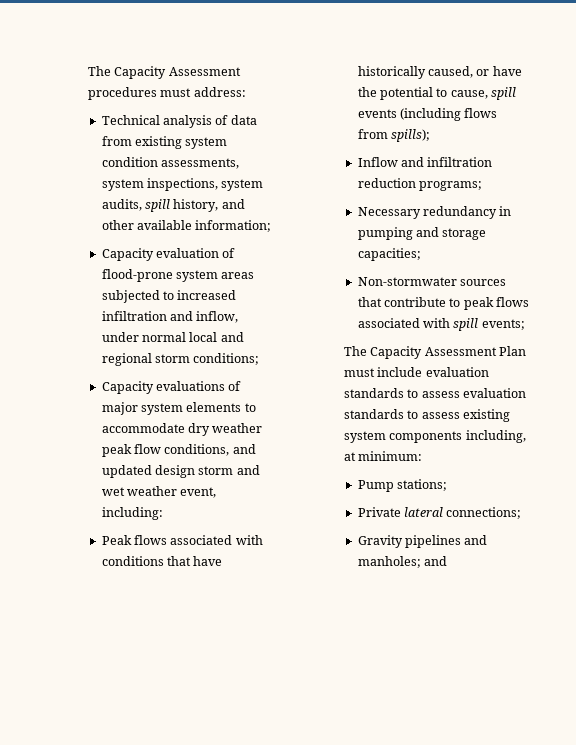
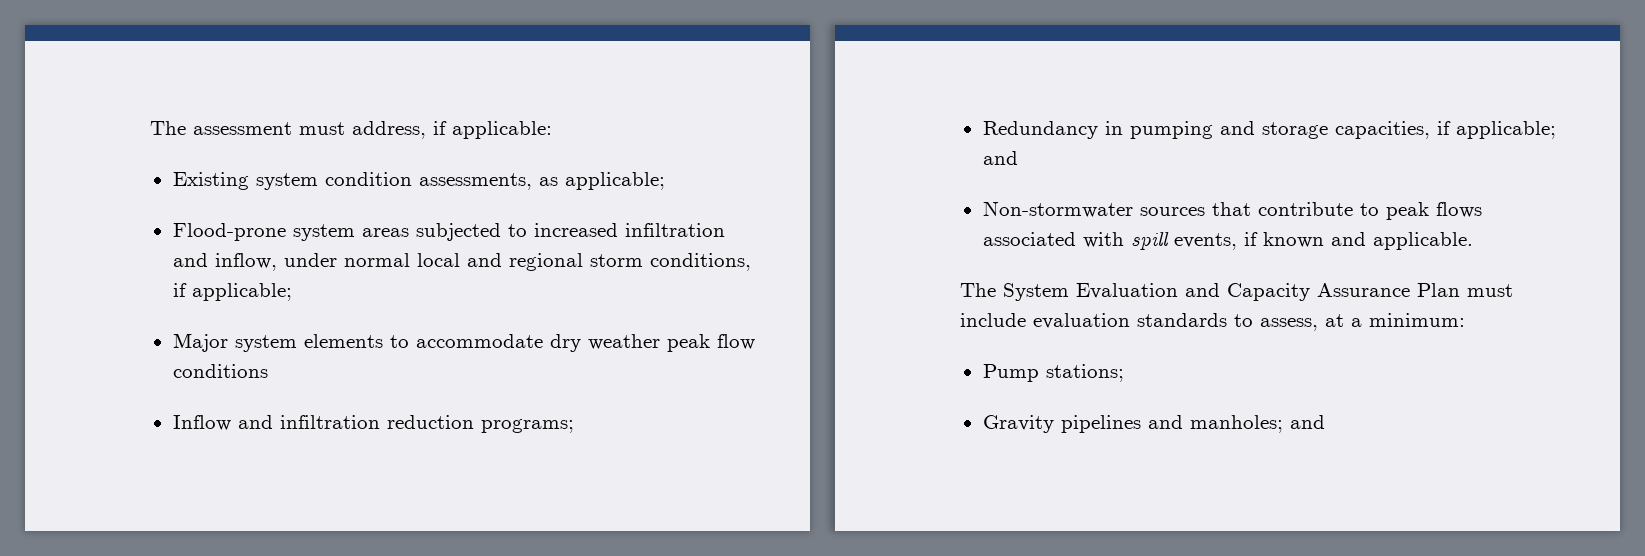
[87,66,241,79] [87,87,246,100] [101,115,257,128] [101,136,228,149] [101,157,239,169] [101,178,264,191] [101,199,245,212] [101,220,272,232] [101,248,236,261] [101,269,173,282] The Capacity Assessment procedures must address: // Technical analysis of data from existing system condition assessments, system inspections, system audits, spill history, and other available information; // Capacity evaluation of flood-prone -> [150,121,553,139] [172,172,665,190] [172,223,286,241] The assessment must address, if applicable: // Existing system condition assessments, as applicable; // Flood-prone
[193,353,260,365] [101,381,242,394] [101,402,138,415] conditions; // Capacity evaluations of major -> [649,253,751,271] [172,283,292,301] [172,333,228,352] conditions, if applicable; // Major
[164,444,256,456] [101,465,260,478] [101,486,217,498] [101,507,163,520] [101,535,263,545] [101,556,223,566] [357,66,522,79] [357,87,517,100] [357,108,498,121] [357,129,430,142] conditions, and updated design storm and wet weather event, including: // Peak flows associated with conditions that have historically caused, or have the potential to cause, spill events (including flows from spills); -> [172,364,268,378] conditions
[357,206,497,219] Necessary redundancy -> [982,121,1098,139] Redundancy
[357,248,421,261] capacities; -> [1334,121,1556,139] [982,151,1018,165] capacities, if applicable; and
[481,319,525,330] [343,346,497,359] events; // The Capacity Assessment -> [1173,232,1473,250] [960,283,1411,301] events, if known and applicable. // The System Evaluation and Capacity Assurance
[421,388,526,398] [343,409,510,422] [343,430,526,443] [343,452,356,461] assess evaluation standards to assess existing system components including, at -> [1260,314,1363,331] assess, at a
[357,507,522,519] // Private lateral connections; -> (1124, 373) none

